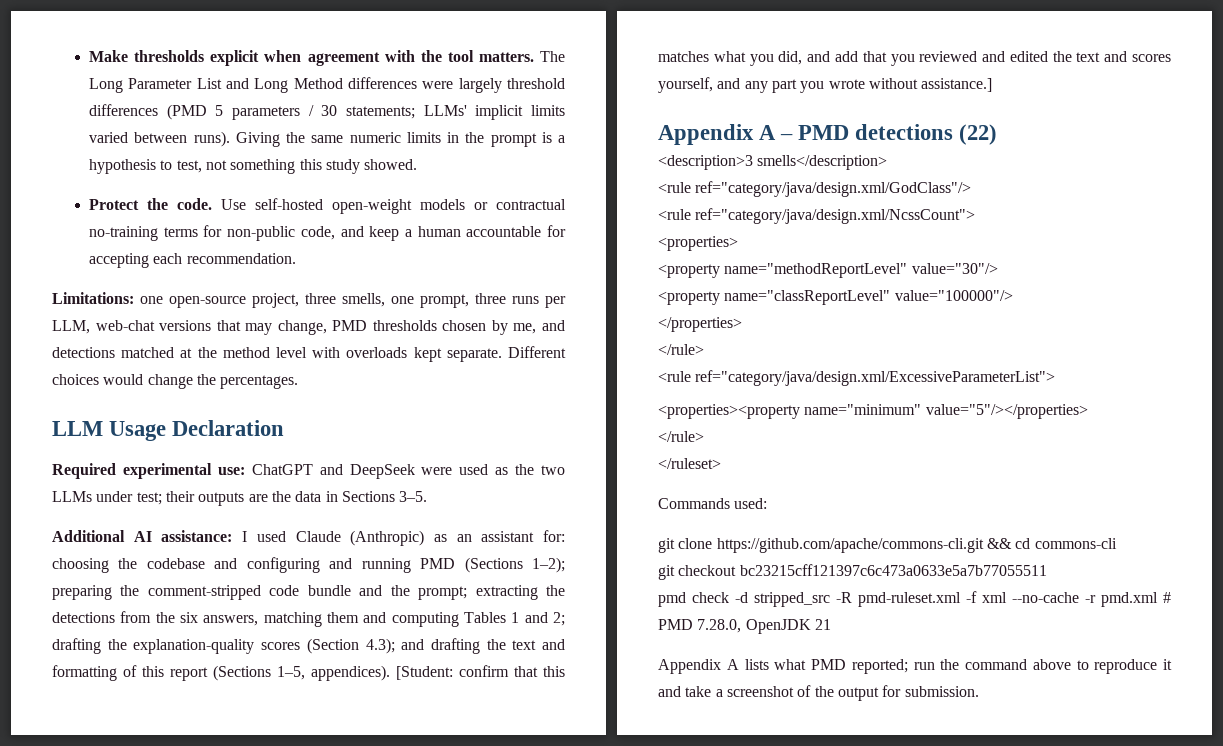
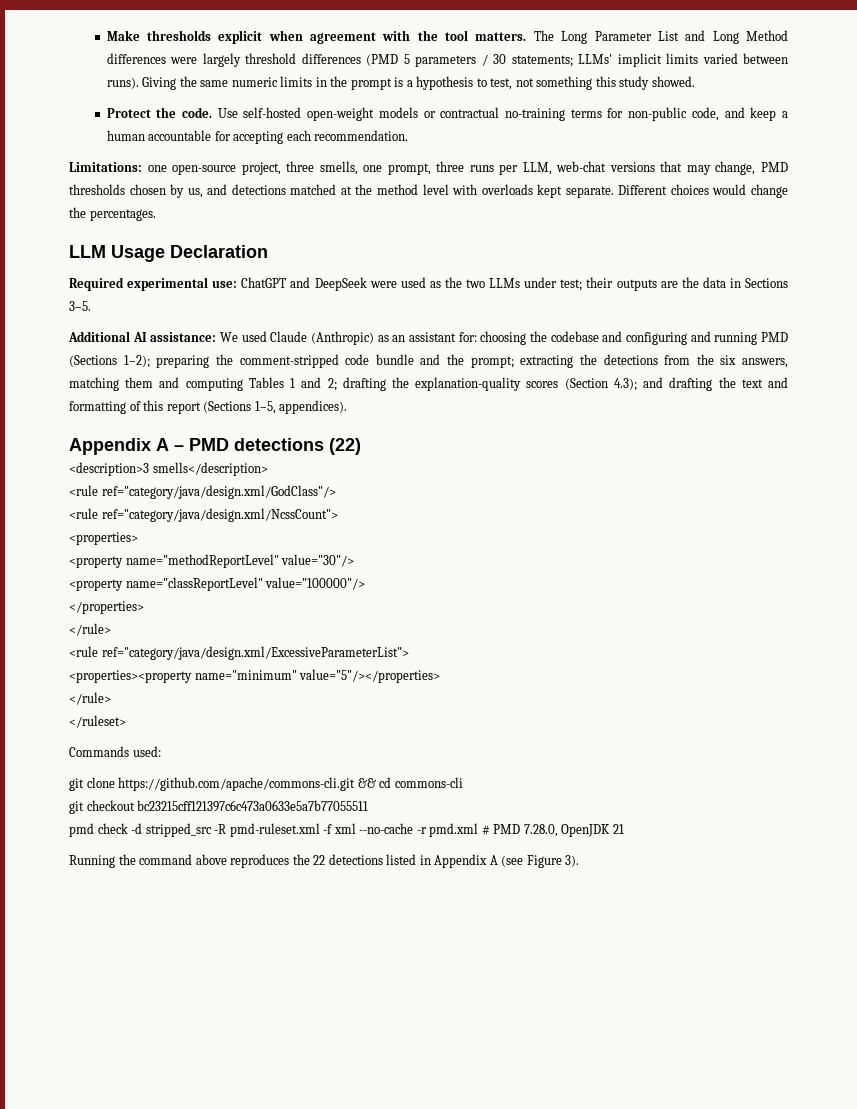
[513,323,537,334] me, -> [187,188,203,198] us,
[242,531,248,542] I -> [219,332,238,342] We
[396,665,565,680] [658,51,1171,66] [658,77,993,93] [Student: confirm that this matches what you did, and add that you reviewed and edited the text and scores yourself, and any part you wrote without assistance.] -> (348, 407) none
[658,659,1172,674] [658,685,979,701] Appendix A lists what PMD reported; run the command above to reproduce it and take a screenshot of the output for submission. -> [69,854,580,868] Running the command above reproduces the 22 detections listed in Appendix A (see Figure 3).

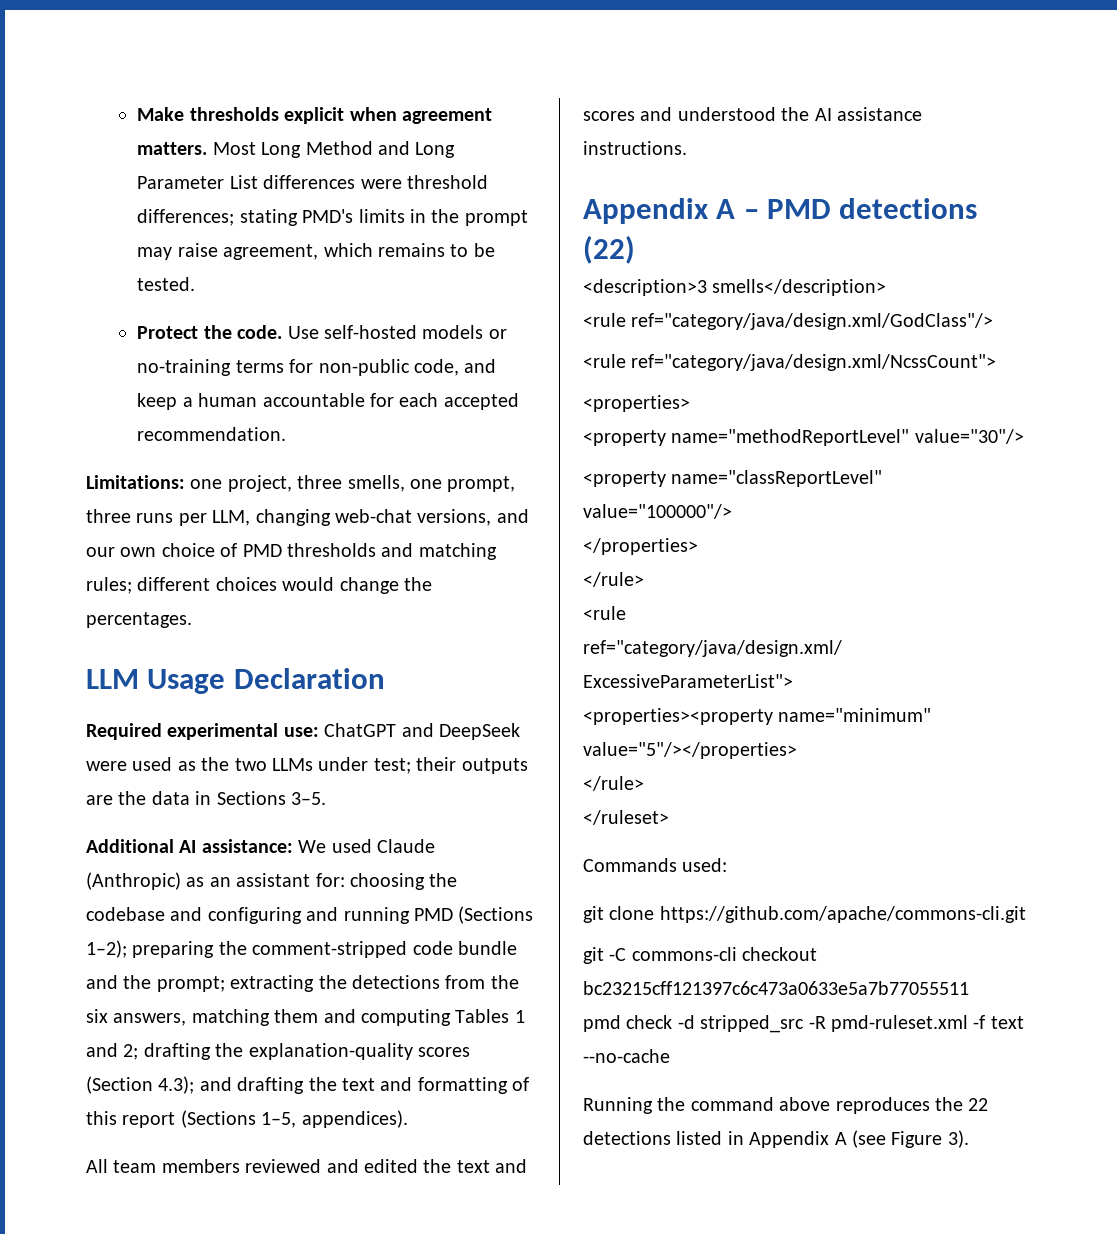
[382,30,788,44] [106,53,788,67] [106,76,695,90] with the tool matters. The Long Parameter List and Long Method differences were largely threshold differences (PMD 5 parameters / 30 statements; LLMs' implicit limits varied between runs). Giving the same numeric limits in the prompt is a hypothesis to test, not something this study showed. -> [137,141,456,158] [137,175,489,189] [137,209,528,226] [137,243,495,260] [137,277,196,291] matters. Most Long Method and Long Parameter List differences were threshold differences; stating PMD's limits in the prompt may raise agreement, which remains to be tested.
[307,107,375,121] open-weight -> (418, 332) none
[440,107,500,118] contractual -> (507, 334) none
[233,130,311,144] accepting each -> [399,393,519,410] each accepted
[172,164,237,175] open-source -> (223, 484) none
[556,161,788,175] [69,184,668,198] web-chat versions that may change, PMD thresholds chosen by us, and detections matched at the method level with overloads kept separate. Different -> [255,509,529,526] [86,543,497,560] [86,577,211,594] changing web-chat versions, and our own choice of PMD thresholds and matching rules; different
(348, 407) none -> [86,1159,528,1173] [583,107,922,121] [583,141,687,155] // All team members reviewed and edited the text and scores and understood the AI assistance instructions.
[357,777,463,788] [69,801,84,814] && cd commons-cli // git -> [583,947,737,964] // git -C commons-cli
[333,823,356,834] xml -> [990,1016,1024,1029] text
[416,823,624,837] -r pmd.xml # PMD 7.28.0, OpenJDK 21 -> (670, 1056) none

